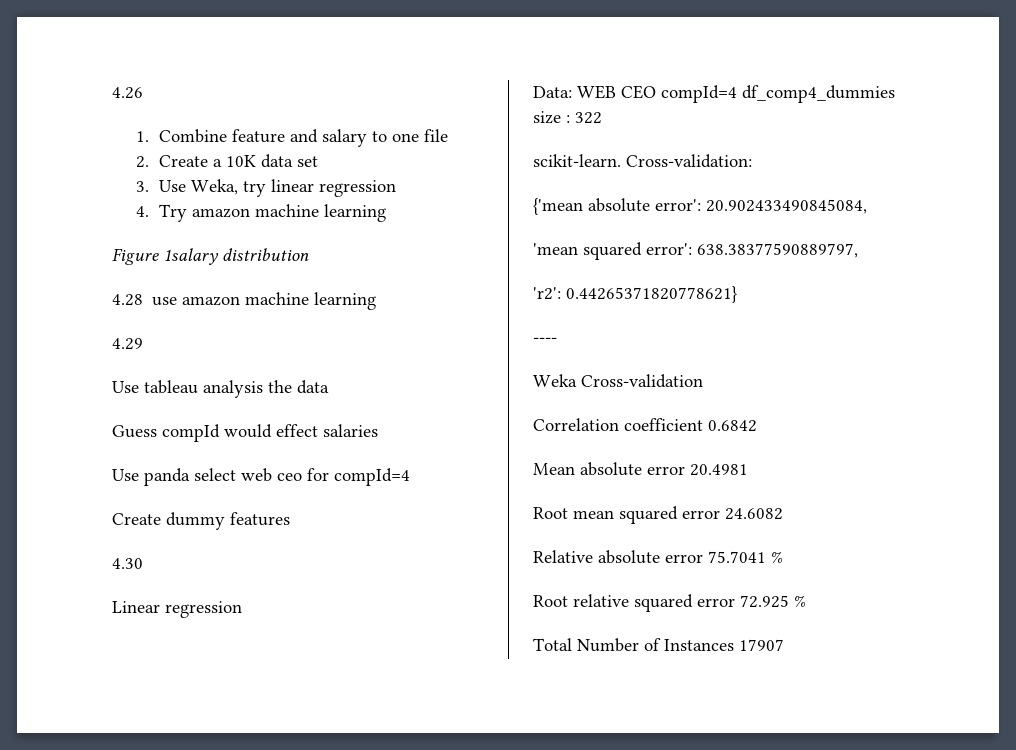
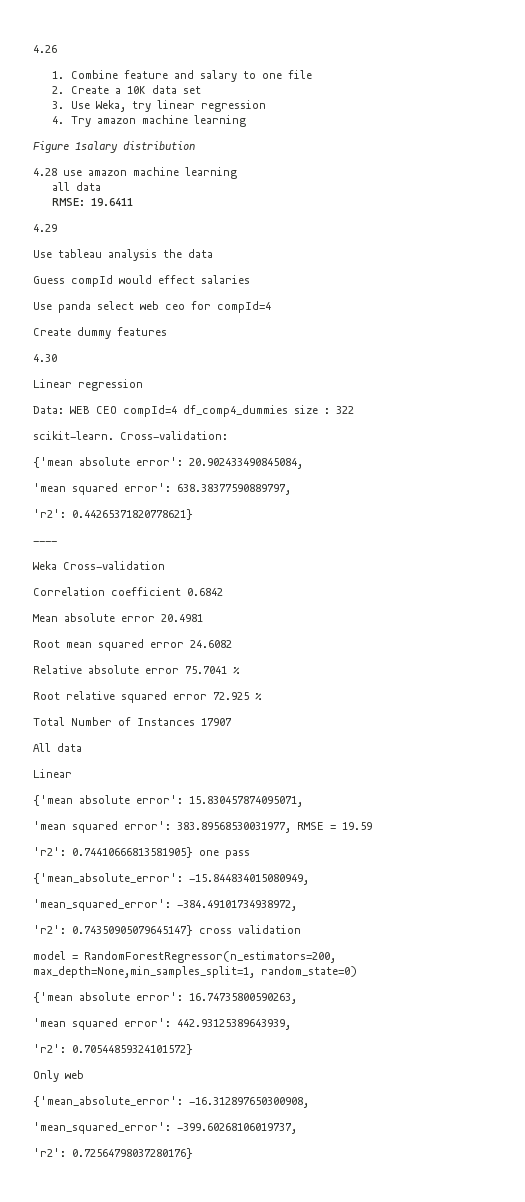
(377, 301) none -> [52,182,102,191] [52,198,134,206] // all data // RMSE: 19.6411
(784, 645) none -> [33,743,82,752] [33,769,72,778] [33,795,303,807] [33,821,372,833] [33,847,250,859] [33,873,309,885] [33,899,297,911] [33,925,301,936] [33,951,336,963] [33,966,357,978] [33,992,297,1004] [33,1018,291,1030] [33,1044,193,1055] [33,1070,84,1082] [33,1096,309,1108] [33,1122,297,1134] [33,1148,193,1159] // All data // Linear // {'mean absolute error': 15.830457874095071, // 'mean squared error': 383.89568530031977, RMSE = 19.59 // 'r2': 0.74410666813581905} one pass // {'mean_absolute_error': -15.844834015080949, // 'mean_squared_error': -384.49101734938972, // 'r2': 0.74350905079645147} cross validation // model = RandomForestRegressor(n_estimators=200, max_depth=None,min_samples_split=1, random_state=0) // {'mean absolute error': 16.74735800590263, // 'mean squared error': 442.93125389643939, // 'r2': 0.70544859324101572} // Only web // {'mean_absolute_error': -16.312897650300908, // 'mean_squared_error': -399.60268106019737, // 'r2': 0.72564798037280176}

